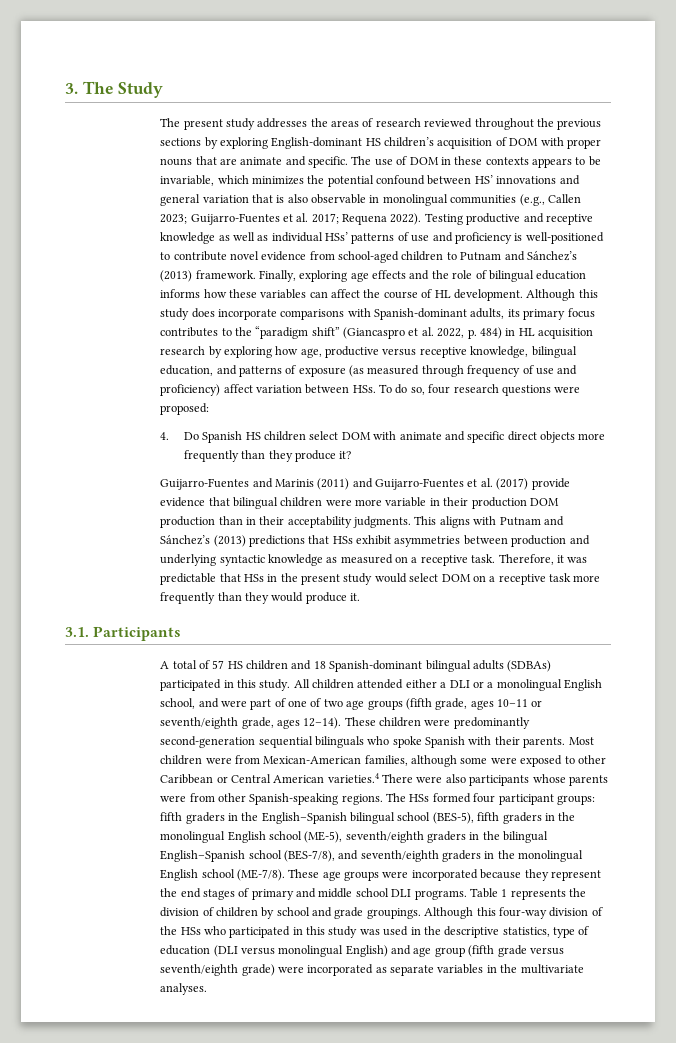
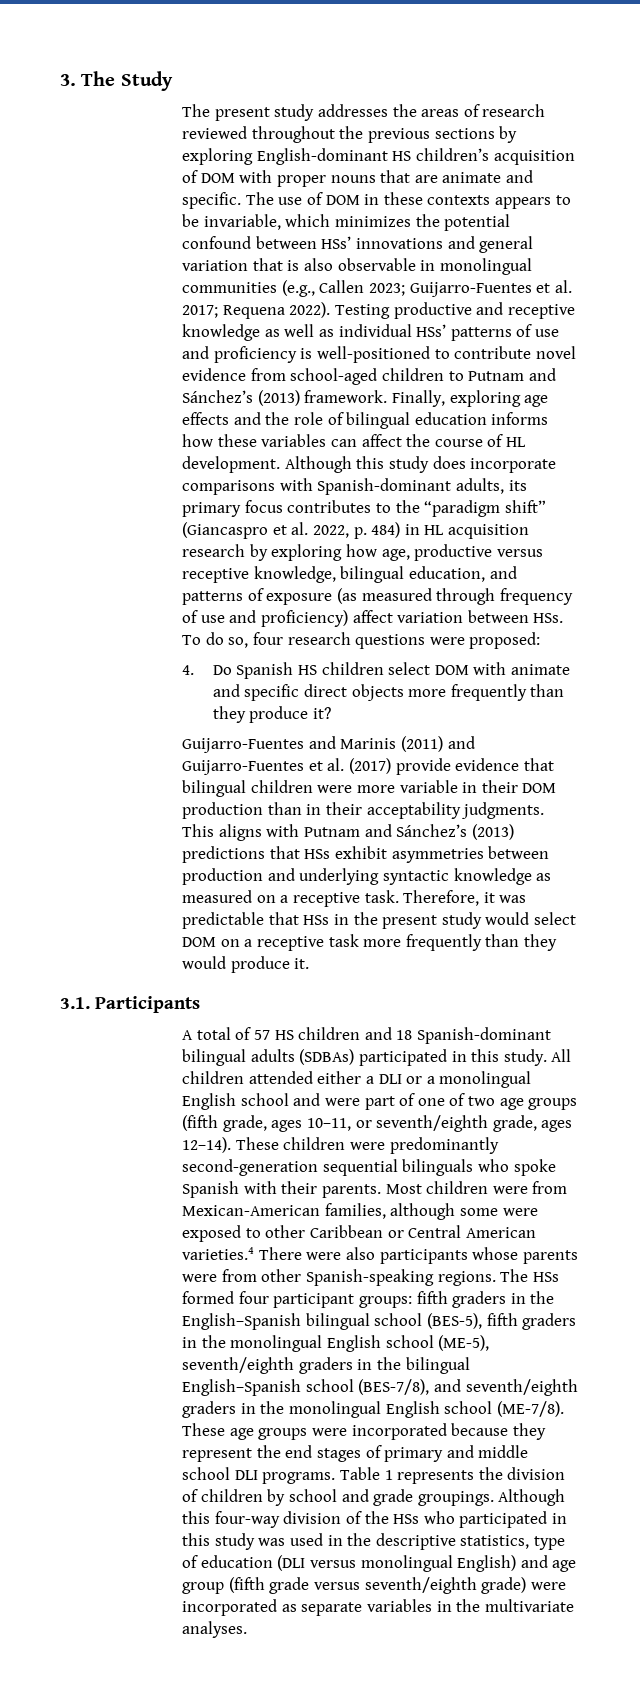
[474,175,493,184] HS’ -> [321,236,352,249] HSs’
[471,497,527,509] production -> (518, 786) none
[160,698,196,709] school, -> [240,1093,289,1106] school
[497,699,529,707] 10–11 -> [306,1118,351,1131] 10–11,

